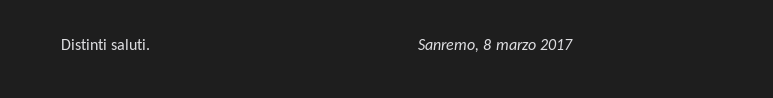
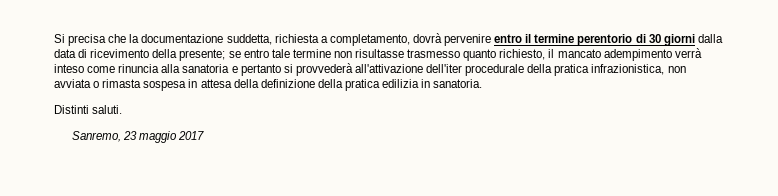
(61, 44) none -> [54,33,723,46] [54,48,702,61] [54,63,686,76] [54,79,483,91] Si precisa che la documentazione suddetta, richiesta a completamento, dovrà pervenire entro il termine perentorio di 30 giorni dalla data di ricevimento della presente; se entro tale termine non risultasse trasmesso quanto richiesto, il mancato adempimento verrà inteso come rinuncia alla sanatoria e pertanto si provvederà all'attivazione dell'iter procedurale della pratica infrazionistica, non avviata o rimasta sospesa in attesa della definizione della pratica edilizia in sanatoria. //
[483,39,536,50] 8 marzo -> [122,131,178,143] 23 maggio

